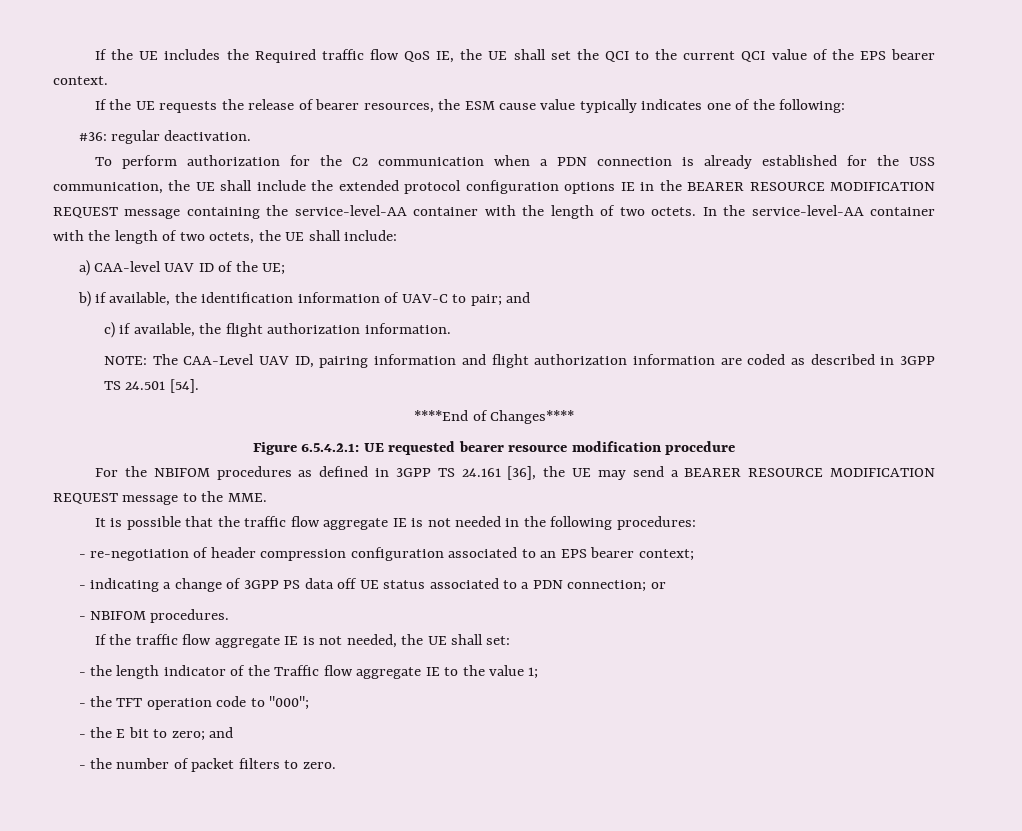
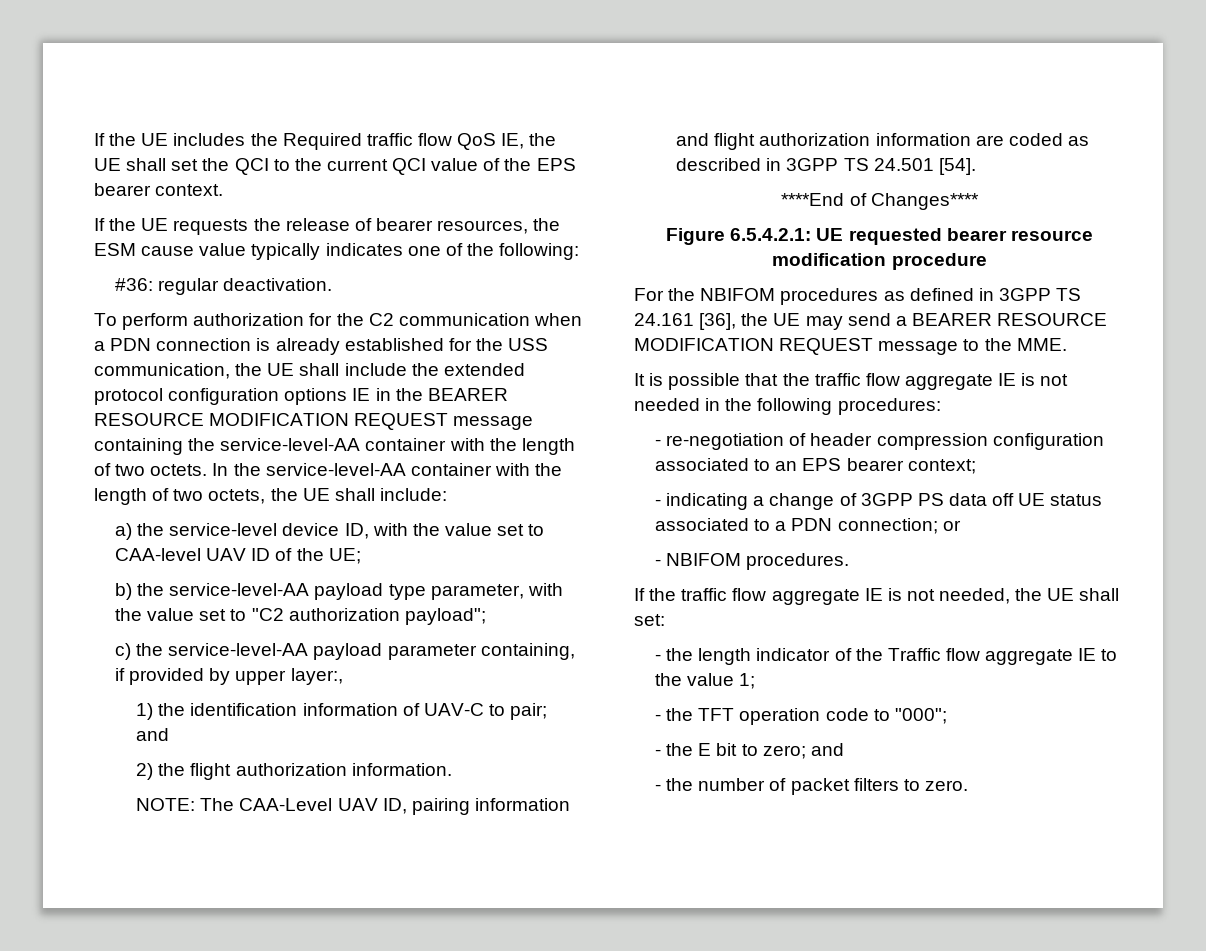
(90, 268) none -> [137,523,545,539] the service-level device ID, with the value set to
[94,292,171,306] if available, -> [137,583,563,600] [115,608,486,625] [115,643,575,660] [115,668,343,685] [136,703,154,720] the service-level-AA payload type parameter, with the value set to "C2 authorization payload"; // c) the service-level-AA payload parameter containing, if provided by upper layer:, // 1)
[104,322,195,338] c) if available, -> [136,763,154,780] 2)

